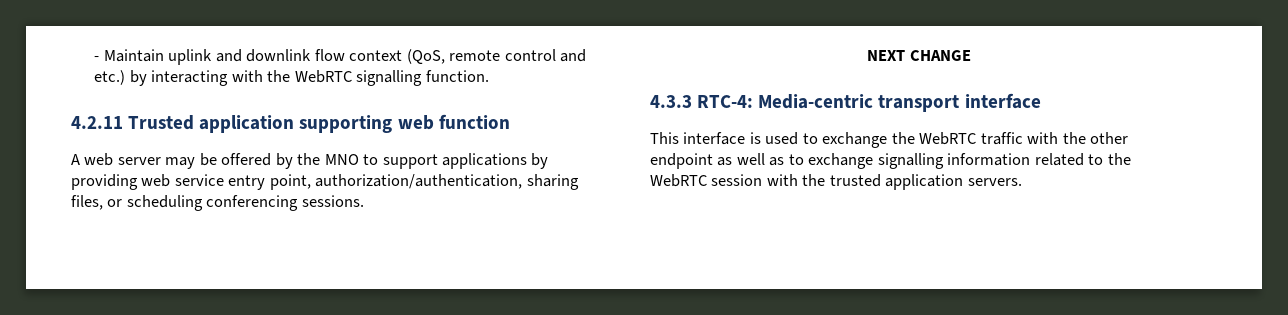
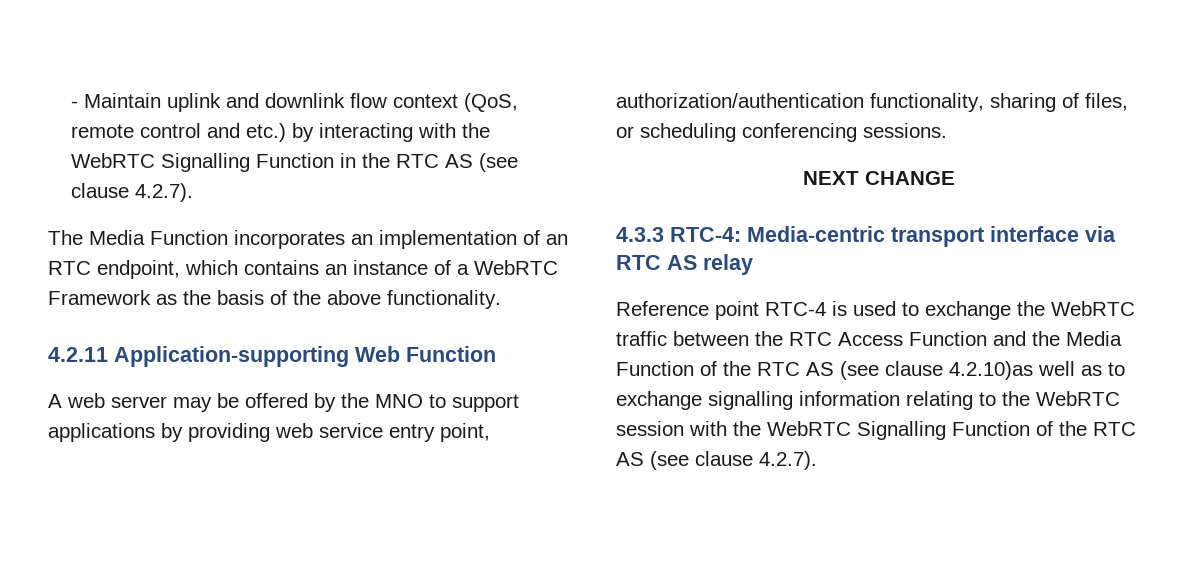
[356,70,489,86] [71,114,510,133] signalling function. // 4.2.11 Trusted application supporting web function -> [160,153,518,172] [70,183,193,202] [48,230,568,249] [48,260,558,279] [48,290,501,309] [48,346,496,367] Signalling Function in the RTC AS (see clause 4.2.7). // The Media Function incorporates an implementation of an RTC endpoint, which contains an instance of a WebRTC Framework as the basis of the above functionality. // 4.2.11 Application-supporting Web Function
[315,174,579,190] authorization/authentication, sharing -> [616,93,1079,112] authorization/authentication functionality, sharing of
[650,132,746,145] // This interface -> [1085,226,1116,242] [616,254,753,275] [616,301,826,320] via RTC AS relay // Reference point RTC-4
[1027,132,1129,144] [650,153,733,169] with the other endpoint as -> [673,331,1122,346] [616,361,1033,380] between the RTC Access Function and the Media Function of the RTC AS (see clause 4.2.10)as
[1034,153,1084,166] related -> [906,391,973,410] relating
[829,174,1022,190] trusted application servers. -> [767,421,1136,440] [616,451,817,470] WebRTC Signalling Function of the RTC AS (see clause 4.2.7).

